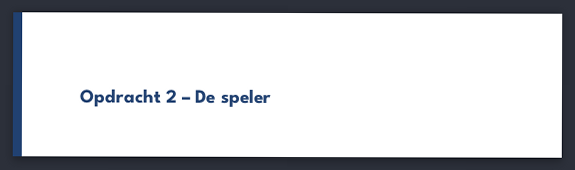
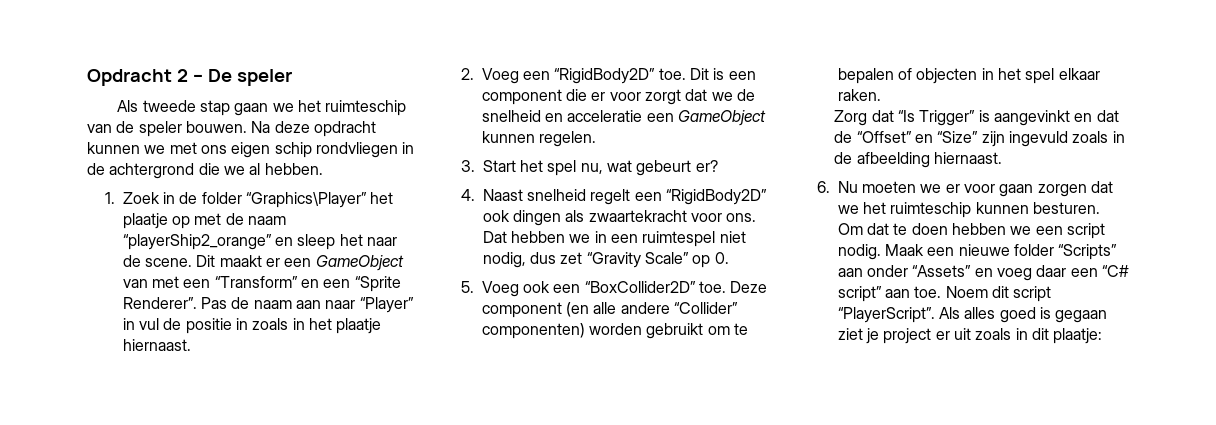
(271, 97) none -> [117,100,407,116] [87,121,376,137] [87,142,415,158] [87,163,323,179] [104,192,394,208] [122,213,286,229] [122,234,397,250] [122,255,404,271] [122,276,401,292] [122,297,414,313] [122,318,382,334] [122,339,191,351] [460,68,756,84] [481,89,755,105] [481,110,766,126] [481,131,596,147] [460,160,718,176] [460,189,767,205] [482,210,757,226] [482,231,746,247] [482,252,729,268] [460,281,768,297] [481,302,738,318] [481,323,748,339] [837,68,1100,84] [837,89,881,101] [834,110,1119,126] [834,131,1125,147] [834,152,1002,168] [816,181,1113,197] [837,202,1100,218] [837,223,1105,239] [837,244,1118,260] [837,265,1129,281] [837,286,1052,302] [837,307,1108,323] [837,328,1103,344] // Als tweede stap gaan we het ruimteschip van de speler bouwen. Na deze opdracht kunnen we met ons eigen schip rondvliegen in de achtergrond die we al hebben. // 1. Zoek in de folder “Graphics\Player” het plaatje op met de naam “playerShip2_orange” en sleep het naar de scene. Dit maakt er een GameObject van met een “Transform” en een “Sprite Renderer”. Pas de naam aan naar “Player” in vul de positie in zoals in het plaatje hiernaast. // 2. Voeg een “RigidBody2D” toe. Dit is een component die er voor zorgt dat we de snelheid en acceleratie een GameObject kunnen regelen. // 3. Start het spel nu, wat gebeurt er? // 4. Naast snelheid regelt een “RigidBody2D” ook dingen als zwaartekracht voor ons. Dat hebben we in een ruimtespel niet nodig, dus zet “Gravity Scale” op 0. // 5. Voeg ook een “BoxCollider2D” toe. Deze component (en alle andere “Collider” componenten) worden gebruikt om te bepalen of objecten in het spel elkaar raken. // Zorg dat “Is Trigger” is aangevinkt en dat de “Offset” en “Size” zijn ingevuld zoals in de afbeelding hiernaast. // 6. Nu moeten we er voor gaan zorgen dat we het ruimteschip kunnen besturen. Om dat te doen hebben we een script nodig. Maak een nieuwe folder “Scripts” aan onder “Assets” en voeg daar een “C# script” aan toe. Noem dit script “PlayerScript”. Als alles goed is gegaan ziet je project er uit zoals in dit plaatje:

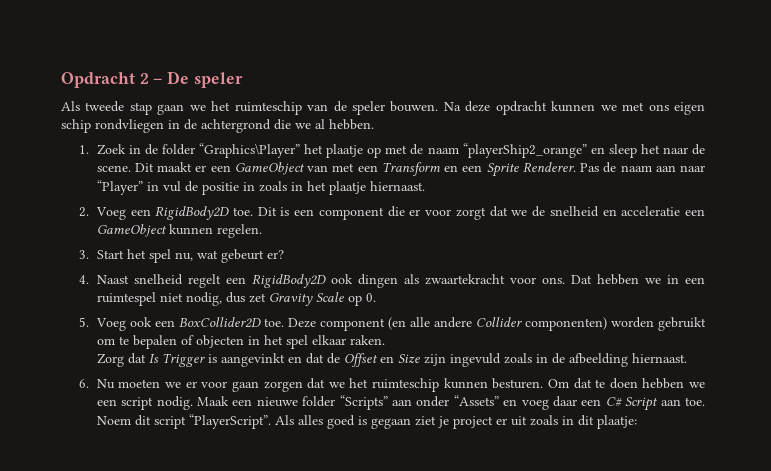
[214,276,298,288] “Transform” -> [381,162,440,176] Transform
[354,276,401,292] [122,297,197,309] “Sprite Renderer”. -> [486,162,576,177] Sprite Renderer.
[554,68,656,84] “RigidBody2D” -> [155,206,230,220] RigidBody2D
[665,189,767,205] “RigidBody2D” -> [251,274,326,288] RigidBody2D
[586,252,689,268] “Gravity Scale” -> [268,292,344,306] Gravity Scale
[584,281,696,293] “BoxCollider2D” -> [178,317,261,328] BoxCollider2D
[673,302,738,314] “Collider” -> [475,317,522,327] Collider
[897,110,976,126] “Is Trigger” -> [148,353,205,367] Is Trigger
[856,131,979,143] “Offset” en “Size” -> [343,353,420,367] Offset en Size
[1101,265,1129,277] [837,286,882,302] “C# script” -> [605,397,659,411] C# Script

